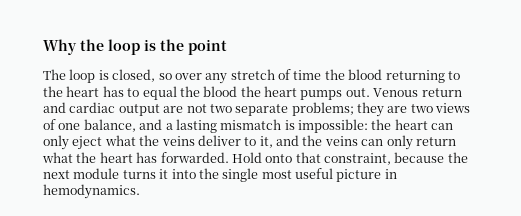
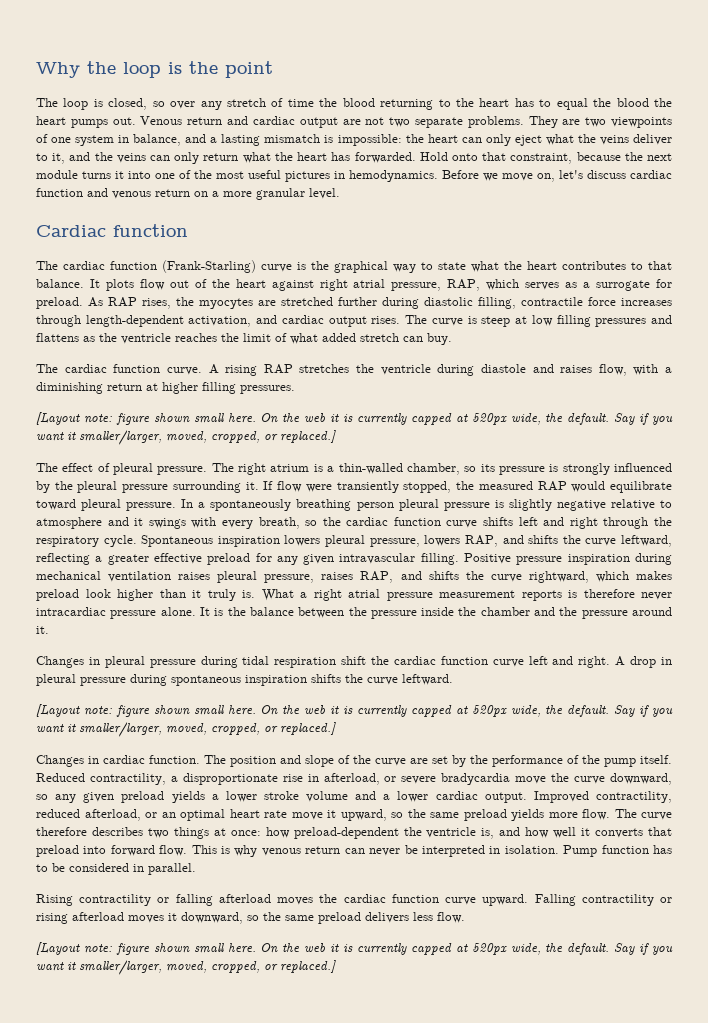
[291,102,384,117] problems; they -> [467,116,558,128] problems. They
[435,103,471,113] views -> [611,117,672,128] viewpoints
(81, 126) none -> [75,135,130,146] system in
[198,168,259,182] the single -> [155,170,212,179] one of the
[336,169,382,182] picture -> [285,171,330,182] pictures
(140, 191) none -> [442,170,672,182] [36,188,340,200] [36,224,188,237] [36,260,672,273] [36,279,673,291] [36,297,672,309] [36,315,673,327] [36,333,452,345] [36,364,672,376] [36,382,295,394] [36,412,673,425] [36,430,336,445] [36,463,673,475] [36,481,672,493] [36,499,672,511] [36,517,672,529] [36,535,673,547] [36,553,672,565] [36,571,673,583] [36,589,672,601] [36,607,672,619] [36,626,49,634] [36,656,672,668] [36,674,453,686] [36,704,673,717] [36,722,336,737] [36,755,672,767] [36,773,672,785] [36,791,672,803] [36,809,672,821] [36,827,672,839] [36,845,673,857] [36,863,196,875] [36,894,672,906] [36,912,465,924] [36,942,673,955] [36,960,336,975] Before we move on, let's discuss cardiac function and venous return on a more granular level. // Cardiac function // The cardiac function (Frank-Starling) curve is the graphical way to state what the heart contributes to that balance. It plots flow out of the heart against right atrial pressure, RAP, which serves as a surrogate for preload. As RAP rises, the myocytes are stretched further during diastolic filling, contractile force increases through length-dependent activation, and cardiac output rises. The curve is steep at low filling pressures and flattens as the ventricle reaches the limit of what added stretch can buy. // The cardiac function curve. A rising RAP stretches the ventricle during diastole and raises flow, with a diminishing return at higher filling pressures. // [Layout note: figure shown small here. On the web it is currently capped at 520px wide, the default. Say if you want it smaller/larger, moved, cropped, or replaced.] // The effect of pleural pressure. The right atrium is a thin-walled chamber, so its pressure is strongly influenced by the pleural pressure surrounding it. If flow were transiently stopped, the measured RAP would equilibrate toward pleural pressure. In a spontaneously breathing person pleural pressure is slightly negative relative to atmosphere and it swings with every breath, so the cardiac function curve shifts left and right through the respiratory cycle. Spontaneous inspiration lowers pleural pressure, lowers RAP, and shifts the curve leftward, reflecting a greater effective preload for any given intravascular filling. Positive pressure inspiration during mechanical ventilation raises pleural pressure, raises RAP, and shifts the curve rightward, which makes preload look higher than it truly is. What a right atrial pressure measurement reports is therefore never intracardiac pressure alone. It is the balance between the pressure inside the chamber and the pressure around it. // Changes in pleural pressure during tidal respiration shift the cardiac function curve left and right. A drop in pleural pressure during spontaneous inspiration shifts the curve leftward. // [Layout note: figure shown small here. On the web it is currently capped at 520px wide, the default. Say if you want it smaller/larger, moved, cropped, or replaced.] // Changes in cardiac function. The position and slope of the curve are set by the performance of the pump itself. Reduced contractility, a disproportionate rise in afterload, or severe bradycardia move the curve downward, so any given preload yields a lower stroke volume and a lower cardiac output. Improved contractility, reduced afterload, or an optimal heart rate move it upward, so the same preload yields more flow. The curve therefore describes two things at once: how preload-dependent the ventricle is, and how well it converts that preload into forward flow. This is why venous return can never be interpreted in isolation. Pump function has to be considered in parallel. // Rising contractility or falling afterload moves the cardiac function curve upward. Falling contractility or rising afterload moves it downward, so the same preload delivers less flow. // [Layout note: figure shown small here. On the web it is currently capped at 520px wide, the default. Say if you want it smaller/larger, moved, cropped, or replaced.]

